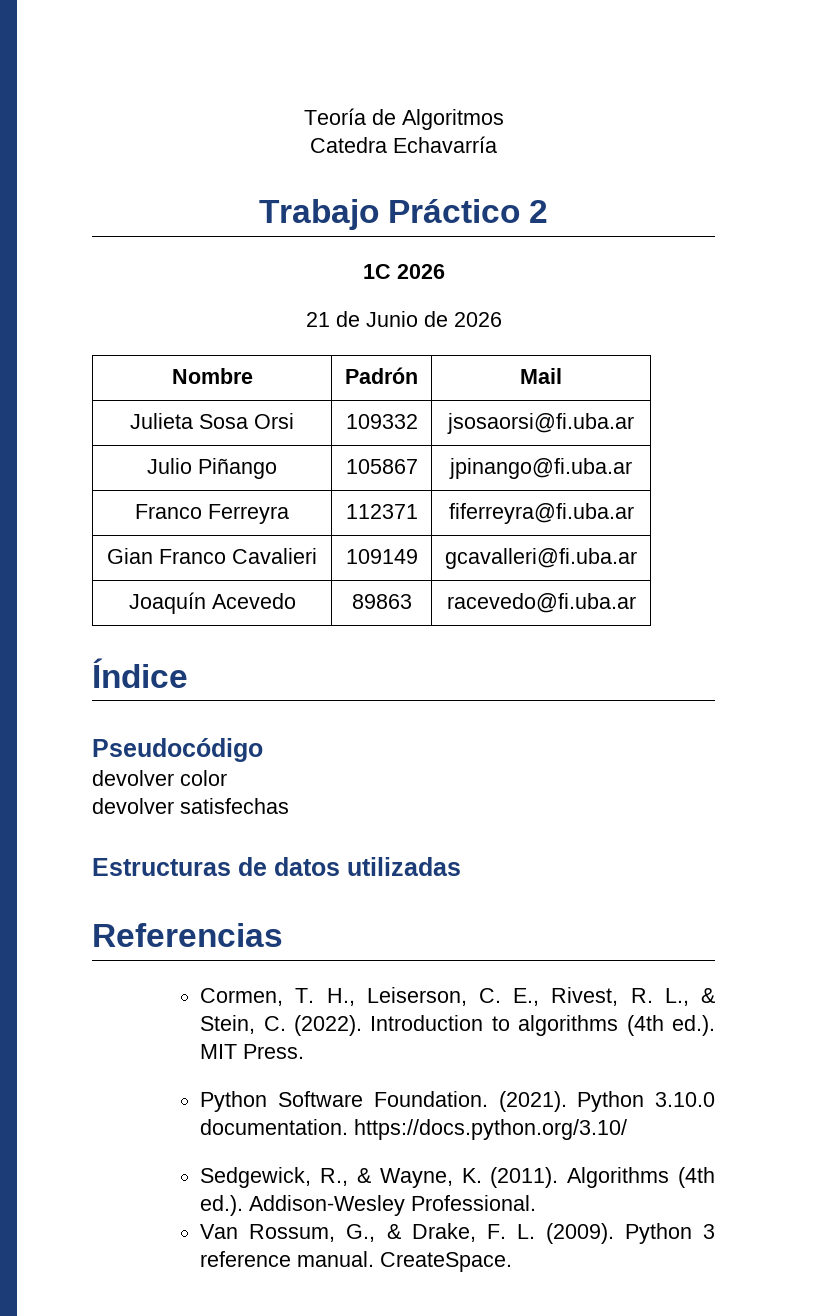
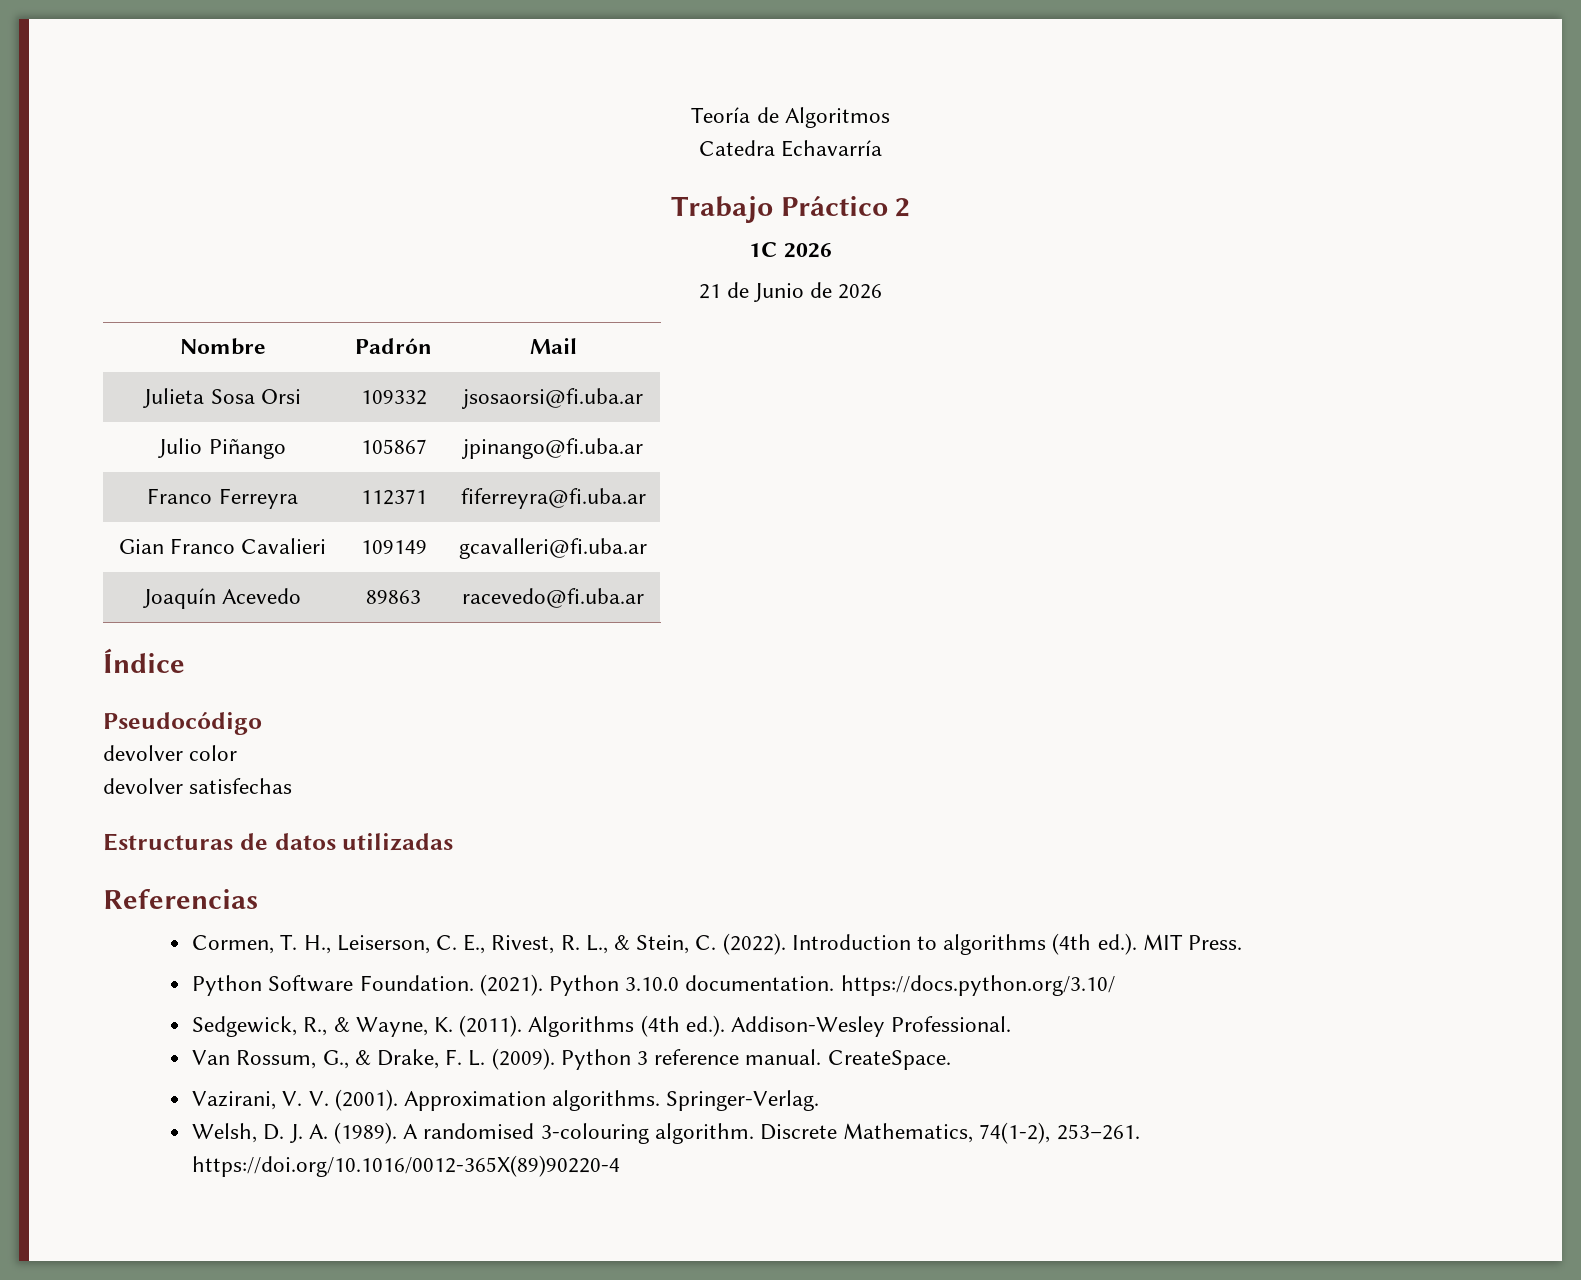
(513, 1262) none -> [192,1089,820,1111] [192,1122,1140,1144] [192,1155,621,1177] // Vazirani, V. V. (2001). Approximation algorithms. Springer-Verlag. // Welsh, D. J. A. (1989). A randomised 3-colouring algorithm. Discrete Mathematics, 74(1-2), 253–261. https://doi.org/10.1016/0012-365X(89)90220-4

